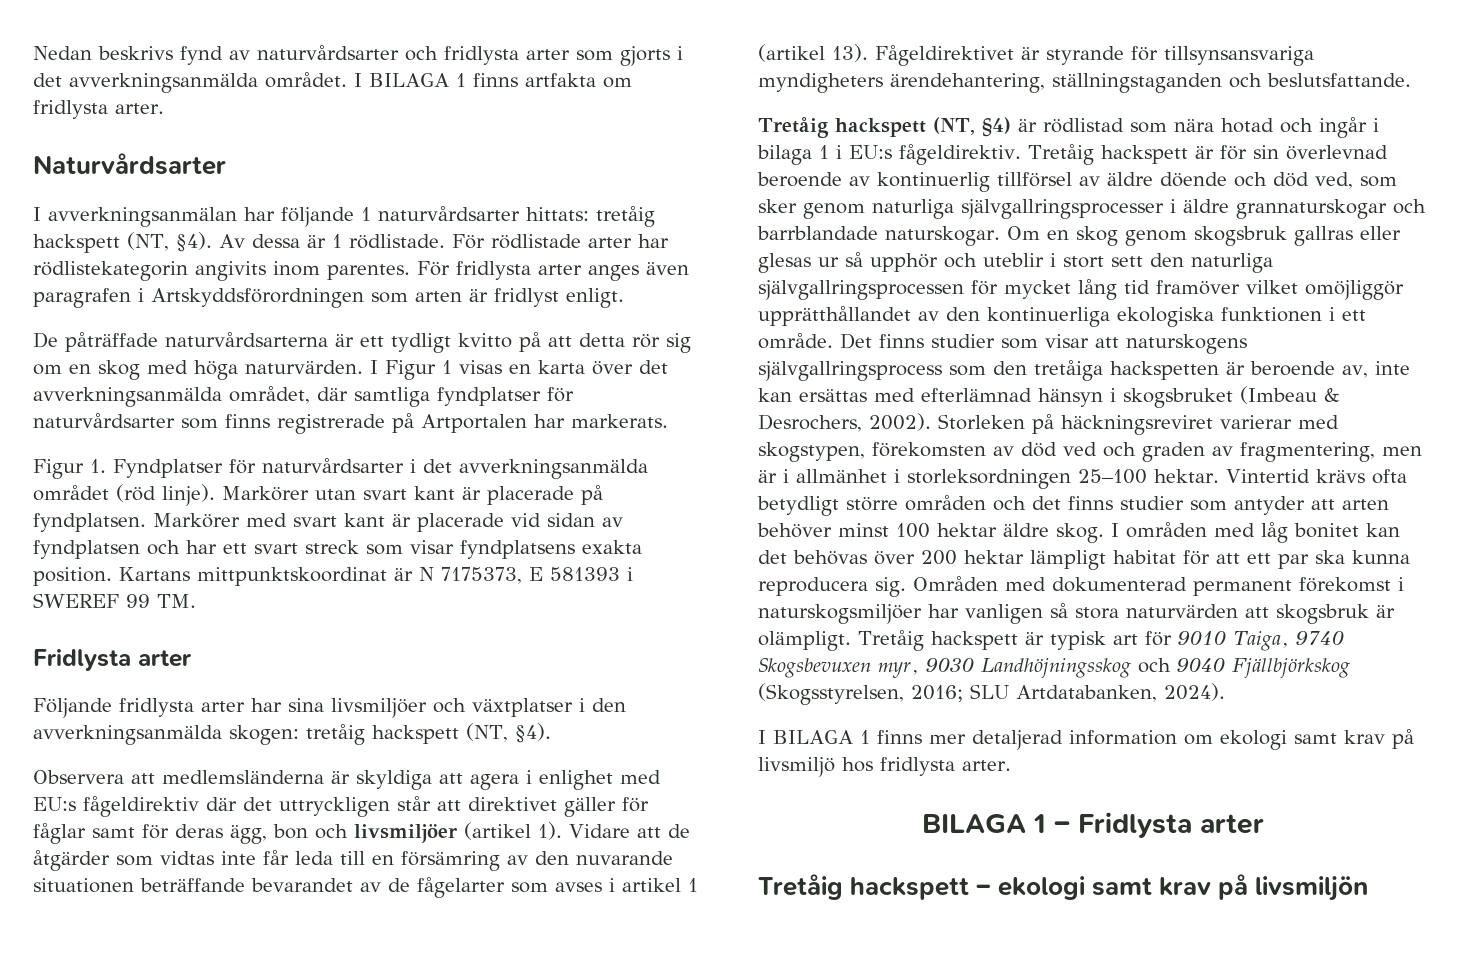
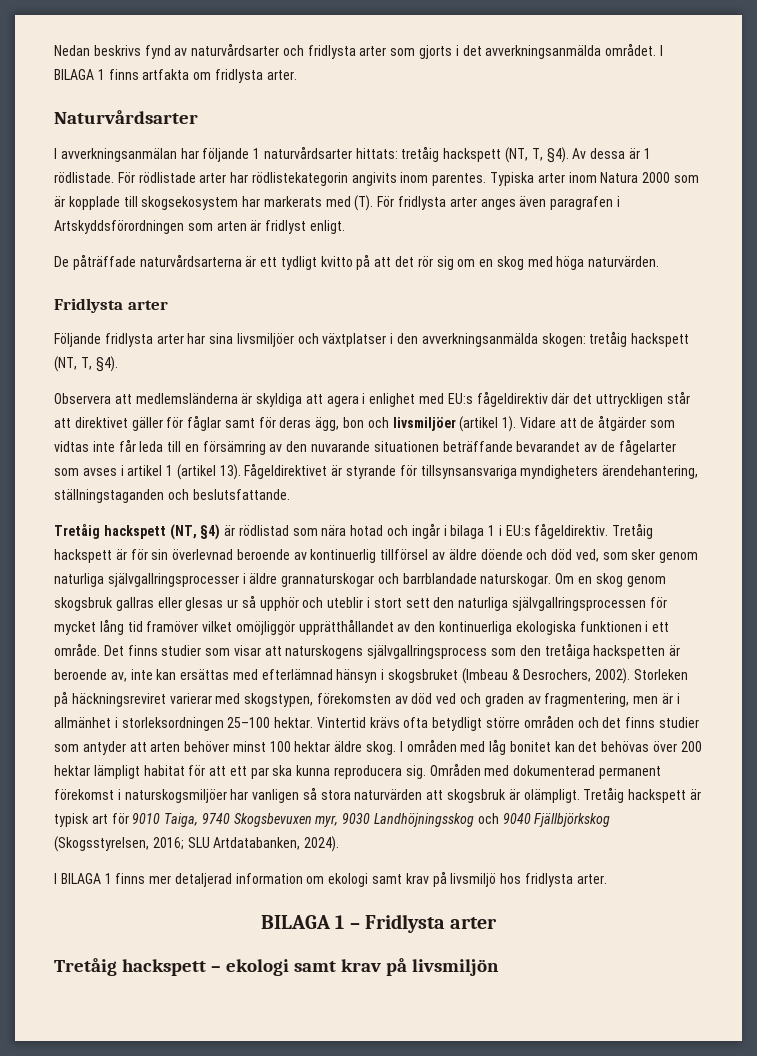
(169, 241) none -> [531,148,543,161] T,
(410, 272) none -> [490,172,699,186] [54,195,374,211] Typiska arter inom Natura 2000 som är kopplade till skogsekosystem har markerats med (T).
[579,333,625,347] detta -> [395,256,415,267] det
[370,360,668,380] [33,386,574,407] [33,413,668,434] [33,458,648,479] [33,484,603,506] [33,513,623,532] [33,540,642,559] [33,567,633,586] [33,593,196,608] I Figur 1 visas en karta över det avverkningsanmälda området, där samtliga fyndplatser för naturvårdsarter som finns registrerade på Artportalen har markerats. // Figur 1. Fyndplatser för naturvårdsarter i det avverkningsanmälda området (röd linje). Markörer utan svart kant är placerade på fyndplatsen. Markörer med svart kant är placerade vid sidan av fyndplatsen och har ett svart streck som visar fyndplatsens exakta position. Kartans mittpunktskoordinat är N 7175373, E 581393 i SWEREF 99 TM. -> (660, 261) none
(508, 732) none -> [80,357,92,370] T,

